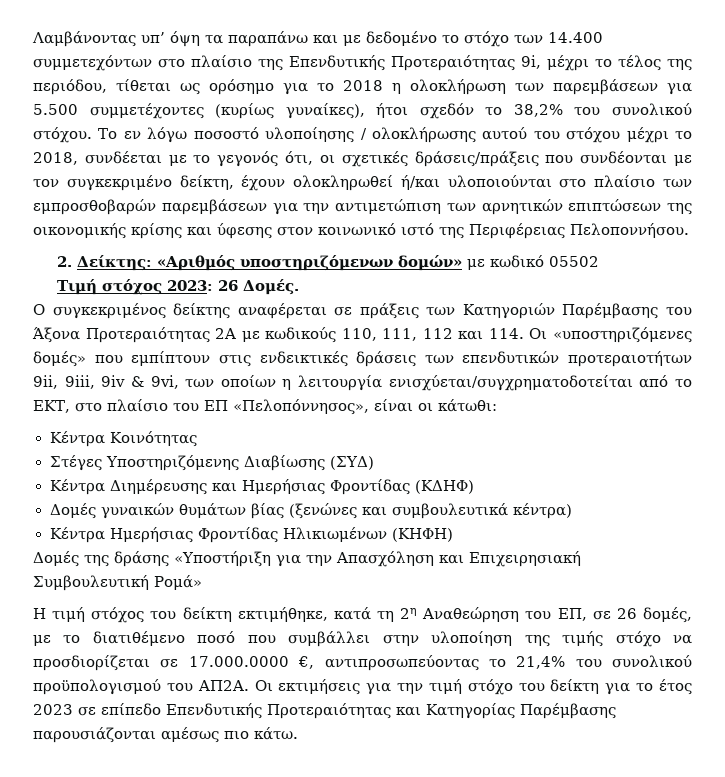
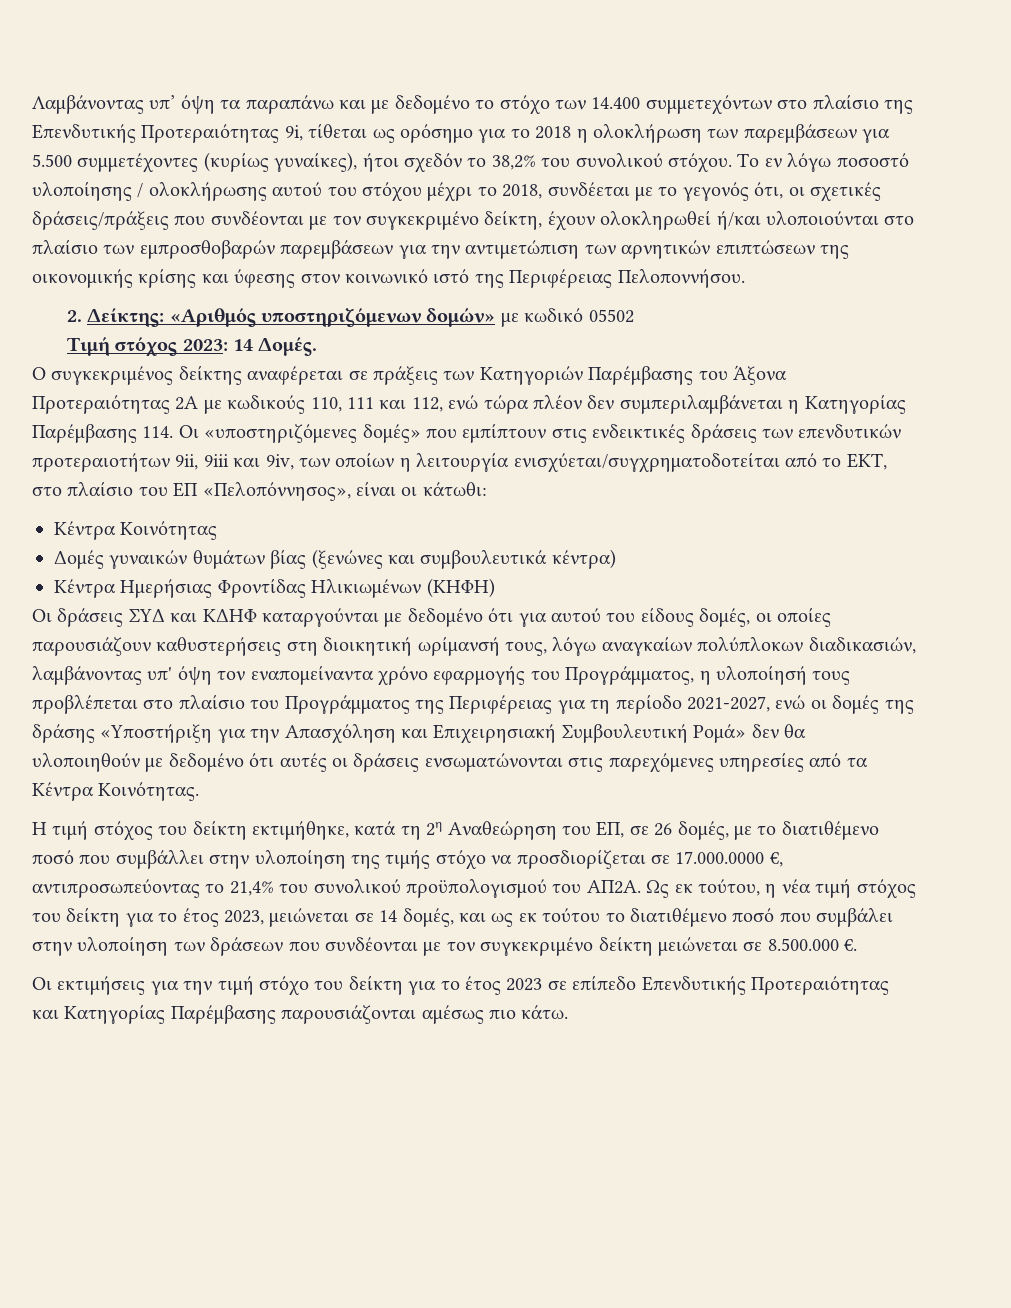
[547,55,692,71] [33,79,107,95] μέχρι το τέλος της περιόδου, -> (303, 133) none
[217,280,238,291] 26 -> [233,339,254,351] 14
[382,328,484,341] 111, 112 και -> [347,394,906,414] [32,424,137,443] 111 και 112, ενώ τώρα πλέον δεν συμπεριλαμβάνεται η Κατηγορίας Παρέμβασης
[64,375,179,389] 9iii, 9iv & 9vi, -> [203,454,294,470] 9iii και 9iv,
[49,455,374,471] [49,479,474,495] // Στέγες Υποστηριζόμενης Διαβίωσης (ΣΥΔ) // Κέντρα Διημέρευσης και Ημερήσιας Φροντίδας (ΚΔΗΦ) -> (218, 530) none
[33,551,79,567] Δομές -> [32,607,831,627] [32,636,916,656] [32,665,851,686] [32,694,880,714] Οι δράσεις ΣΥΔ και ΚΔΗΦ καταργούνται με δεδομένο ότι για αυτού του είδους δομές, οι οποίες παρουσιάζουν καθυστερήσεις στη διοικητική ωρίμανσή τους, λόγω αναγκαίων πολύπλοκων διαδικασιών, λαμβάνοντας υπ' όψη τον εναπομείναντα χρόνο εφαρμογής του Προγράμματος, η υλοποίησή τους προβλέπεται στο πλαίσιο του Προγράμματος της Περιφέρειας για τη περίοδο 2021-2027, ενώ οι δομές
(202, 582) none -> [751,724,806,739] [32,752,868,773] [32,782,200,801] δεν θα υλοποιηθούν με δεδομένο ότι αυτές οι δράσεις ενσωματώνονται στις παρεχόμενες υπηρεσίες από τα Κέντρα Κοινότητας.
(249, 685) none -> [646,879,916,899] [32,907,894,927] [32,936,858,956] Ως εκ τούτου, η νέα τιμή στόχος του δείκτη για το έτος 2023, μειώνεται σε 14 δομές, και ως εκ τούτου το διατιθέμενο ποσό που συμβάλει στην υλοποίηση των δράσεων που συνδέονται με τον συγκεκριμένο δείκτη μειώνεται σε 8.500.000 €. //

